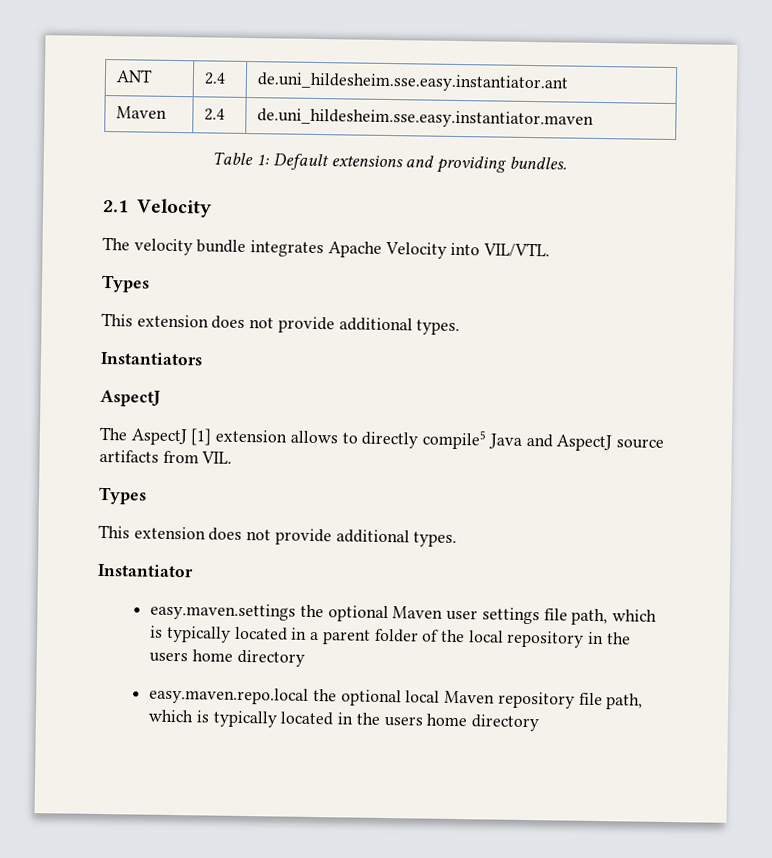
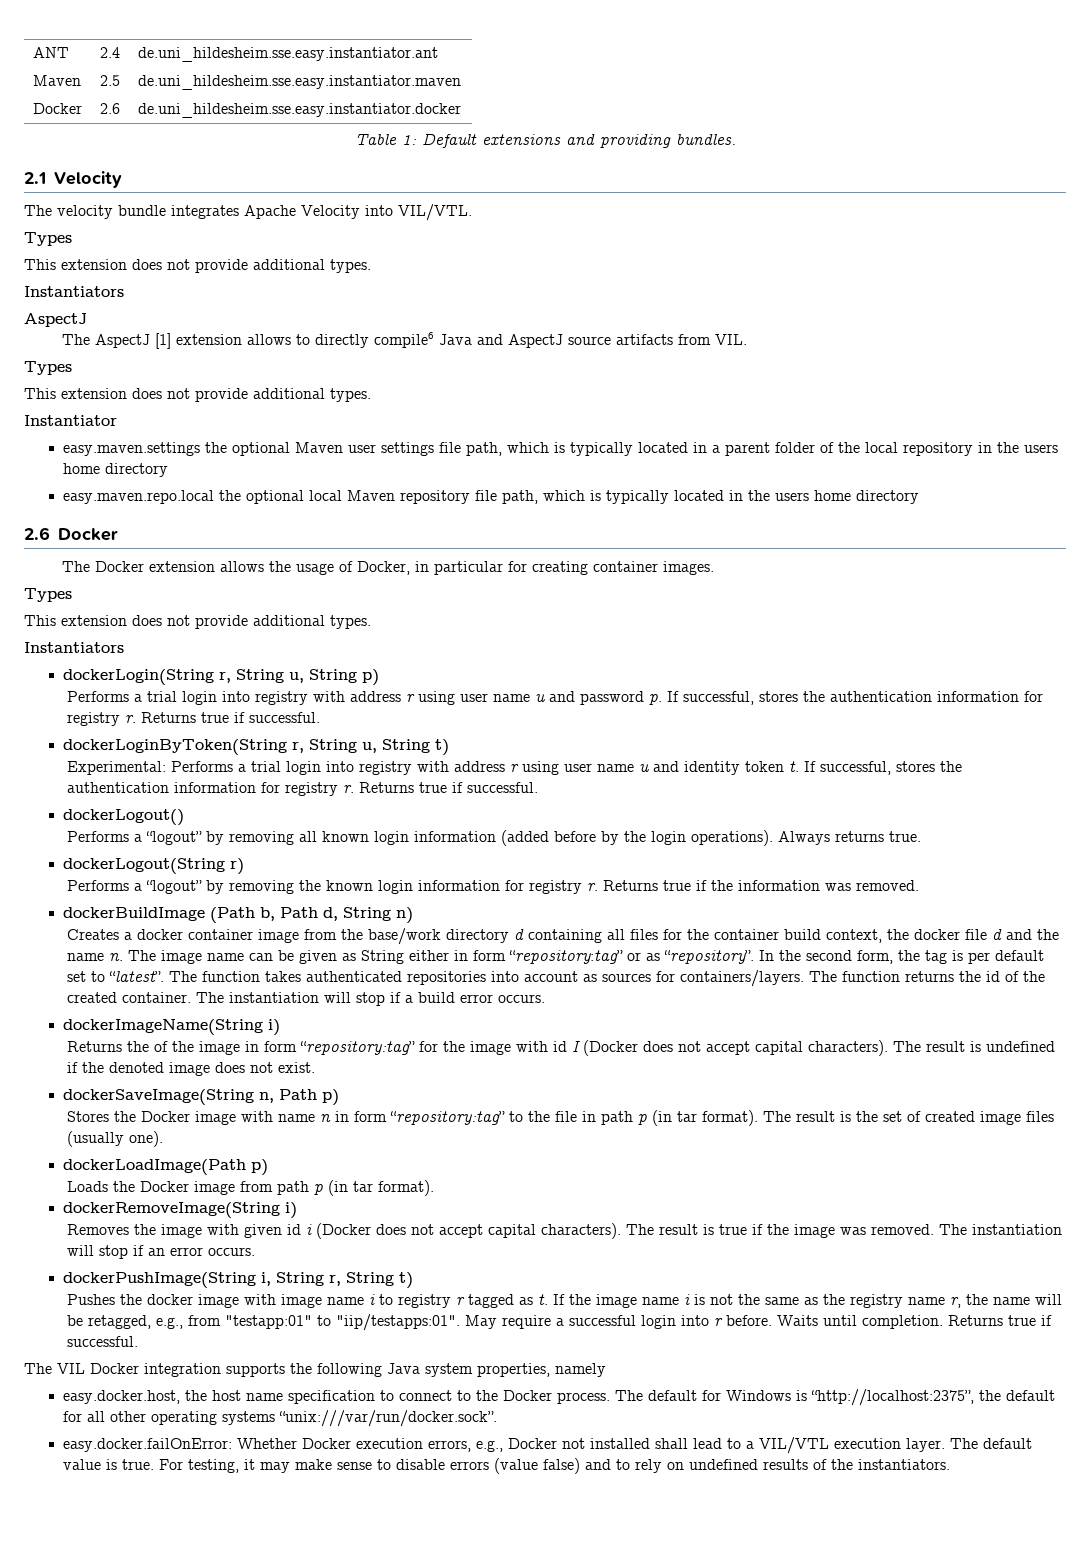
[203,108,225,121] 2.4 -> [99,75,120,86] 2.5
(594, 118) none -> [32,103,82,114] [99,103,120,114] [137,103,461,118] // Docker | 2.6 | de.uni_hildesheim.sse.easy.instantiator.docker
[422,429,487,450] compile5 -> [373,332,434,348] compile6
(539, 723) none -> [24,527,118,541] [61,561,714,575] [24,588,72,602] [24,615,371,629] [24,642,124,653] [63,669,380,686] [66,691,1043,705] [66,712,320,726] [63,739,450,756] [66,761,962,775] [66,782,538,796] [63,809,185,826] [66,830,921,846] [63,858,245,875] [66,880,919,894] [63,907,414,924] [66,928,1059,945] [66,950,1044,964] [66,970,1045,987] [66,992,545,1006] [63,1019,281,1036] [66,1040,1055,1056] [66,1062,315,1076] [63,1089,340,1106] [66,1110,1054,1126] [66,1131,163,1147] [63,1159,269,1176] [66,1180,434,1196] [63,1202,298,1219] [66,1223,1062,1239] [66,1245,255,1259] [63,1272,414,1289] [66,1294,1062,1308] [66,1314,1052,1331] [66,1336,138,1347] [24,1363,606,1377] [63,1389,1056,1406] [63,1410,498,1427] [63,1437,1033,1454] [63,1458,951,1474] // 2.6 Docker // The Docker extension allows the usage of Docker, in particular for creating container images. // Types // This extension does not provide additional types. // Instantiators // dockerLogin(String r, String u, String p) // Performs a trial login into registry with address r using user name u and password p. If successful, stores the authentication information for registry r. Returns true if successful. // dockerLoginByToken(String r, String u, String t) // Experimental: Performs a trial login into registry with address r using user name u and identity token t. If successful, stores the authentication information for registry r. Returns true if successful. // dockerLogout() // Performs a “logout” by removing all known login information (added before by the login operations). Always returns true. // dockerLogout(String r) // Performs a “logout” by removing the known login information for registry r. Returns true if the information was removed. // dockerBuildImage (Path b, Path d, String n) // Creates a docker container image from the base/work directory d containing all files for the container build context, the docker file d and the name n. The image name can be given as String either in form “repository:tag” or as “repository”. In the second form, the tag is per default set to “latest”. The function takes authenticated repositories into account as sources for containers/layers. The function returns the id of the created container. The instantiation will stop if a build error occurs. // dockerImageName(String i) // Returns the of the image in form “repository:tag” for the image with id I (Docker does not accept capital characters). The result is undefined if the denoted image does not exist. // dockerSaveImage(String n, Path p) // Stores the Docker image with name n in form “repository:tag” to the file in path p (in tar format). The result is the set of created image files (usually one). // dockerLoadImage(Path p) // Loads the Docker image from path p (in tar format). // dockerRemoveImage(String i) // Removes the image with given id i (Docker does not accept capital characters). The result is true if the image was removed. The instantiation will stop if an error occurs. // dockerPushImage(String i, String r, String t) // Pushes the docker image with image name i to registry r tagged as t. If the image name i is not the same as the registry name r, the name will be retagged, e.g., from "testapp:01" to "iip/testapps:01". May require a successful login into r before. Waits until completion. Returns true if successful. // The VIL Docker integration supports the following Java system properties, namely // easy.docker.host, the host name specification to connect to the Docker process. The default for Windows is “http://localhost:2375”, the default for all other operating systems “unix:///var/run/docker.sock”. // easy.docker.failOnError: Whether Docker execution errors, e.g., Docker not installed shall lead to a VIL/VTL execution layer. The default value is true. For testing, it may make sense to disable errors (value false) and to rely on undefined results of the instantiators.

